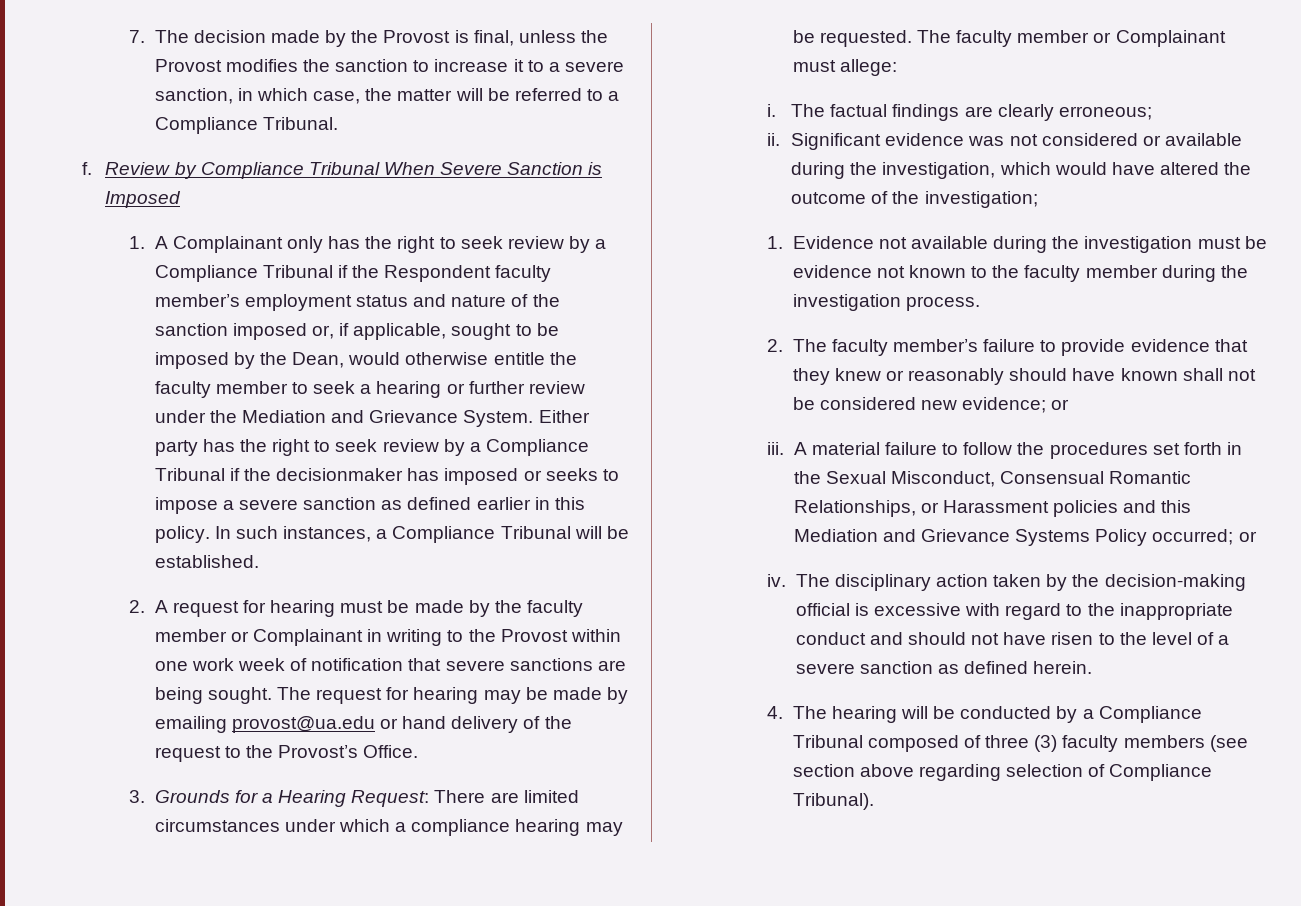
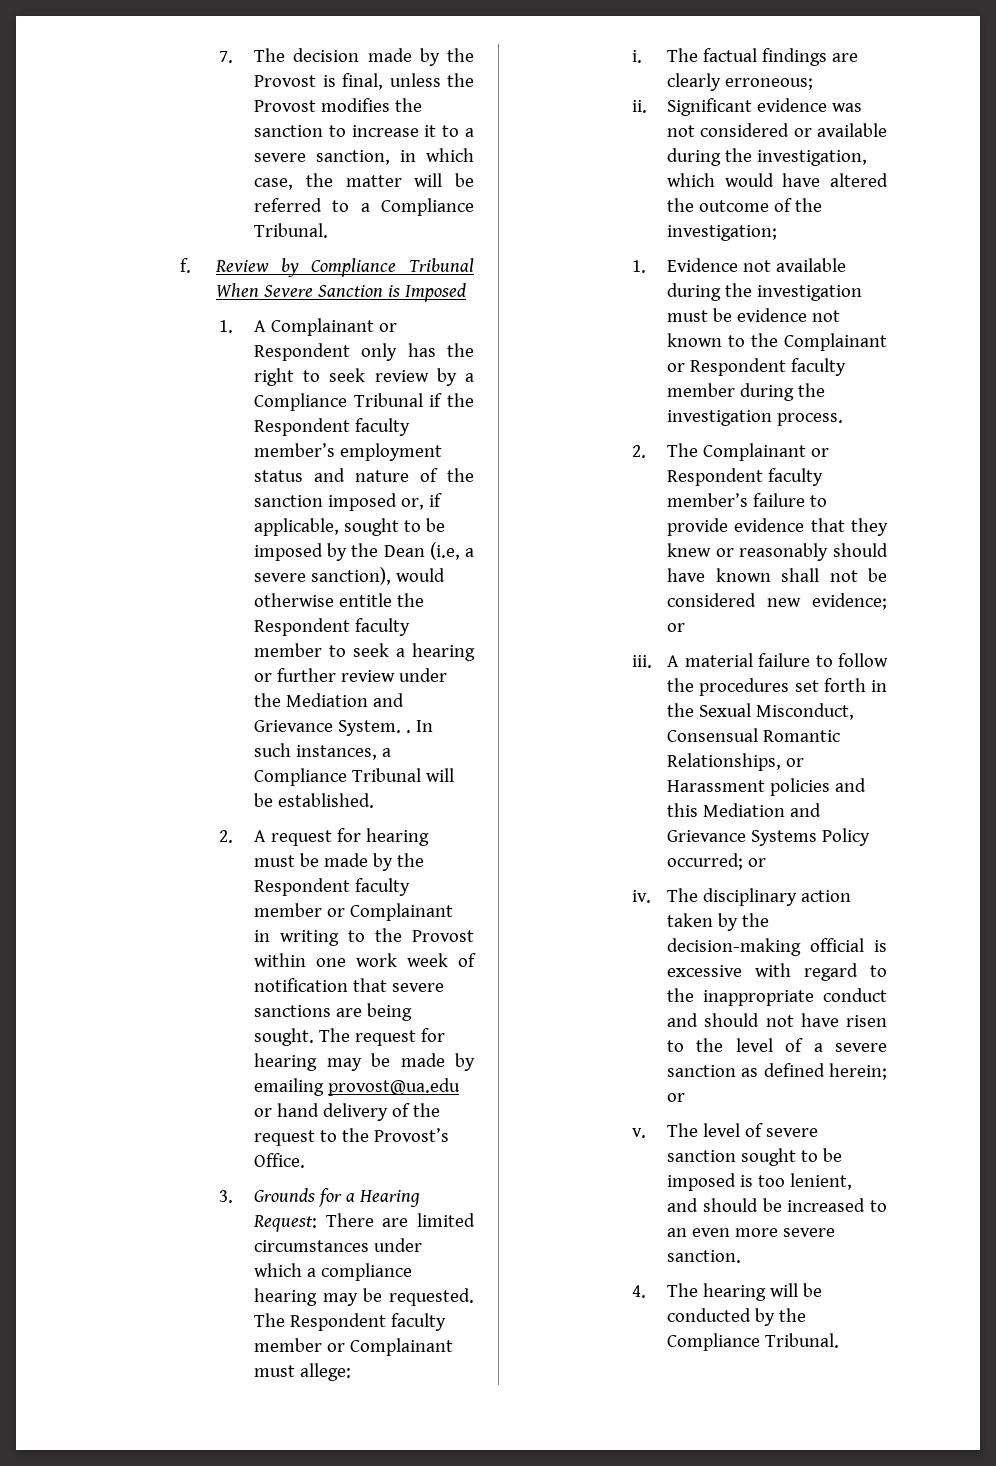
(283, 244) none -> [379,323,398,332] [254,343,351,361] or Respondent
[292,352,345,368] Dean, -> [383,542,475,560] [254,567,392,585] Dean (i.e, a severe sanction),
(577, 358) none -> [254,618,351,636] Respondent
[538,410,590,423] [154,439,589,456] [154,468,619,485] [154,497,585,514] [154,526,210,543] Either party has the right to seek review by a Compliance Tribunal if the decisionmaker has imposed or seeks to impose a severe sanction as defined earlier in this policy. -> [406,730,412,733] .
(522, 606) none -> [254,878,351,896] Respondent
(952, 36) none -> [290,1313,387,1331] Respondent
(1020, 271) none -> [784,333,887,351] [667,358,787,376] Complainant or Respondent
(827, 345) none -> [703,443,830,461] [667,468,764,486] Complainant or Respondent
[1033,661,1093,674] herein. -> [829,1063,887,1080] [667,1093,686,1102] [631,1123,819,1138] [667,1148,843,1166] [667,1173,853,1191] [667,1198,887,1212] [667,1228,836,1237] [667,1250,742,1263] herein; or // v. The level of severe sanction sought to be imposed is too lenient, and should be increased to an even more severe sanction.
[1082,706,1202,723] [792,735,1248,752] [792,764,1213,781] [792,793,874,810] a Compliance Tribunal composed of three (3) faculty members (see section above regarding selection of Compliance Tribunal). -> [779,1308,807,1322] [667,1333,840,1351] the Compliance Tribunal.

